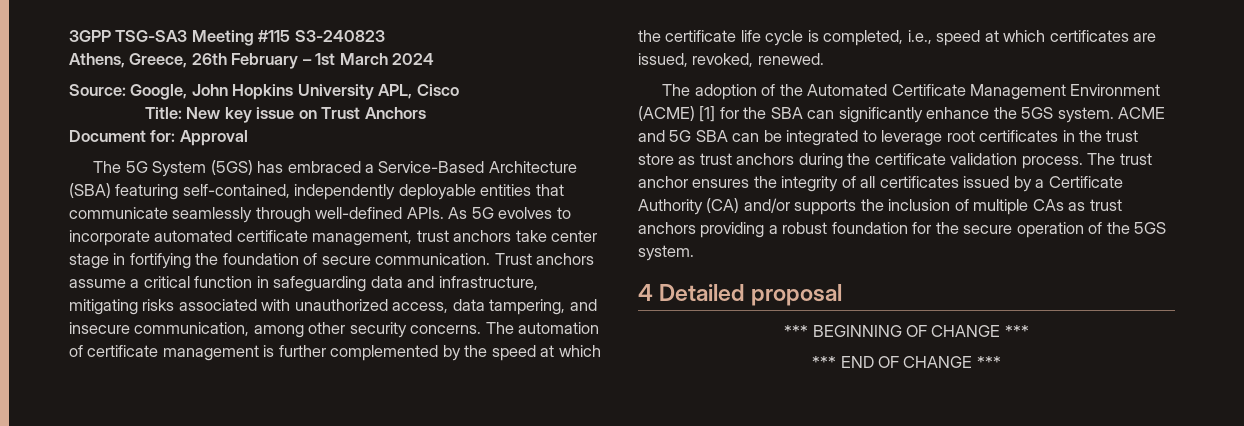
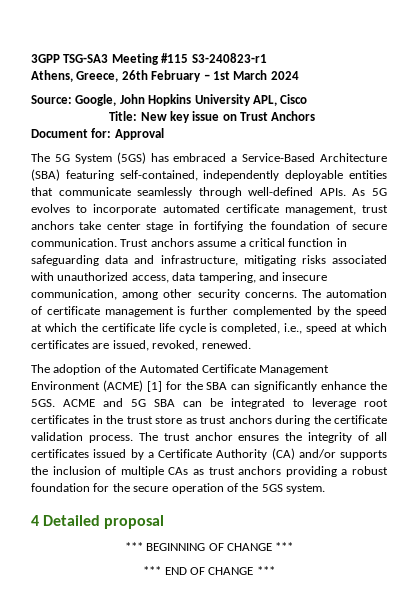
[294,30,385,42] S3-240823 -> [191,53,267,63] S3-240823-r1
[1021,107,1114,123] 5GS system. -> [31,399,55,407] 5GS.

